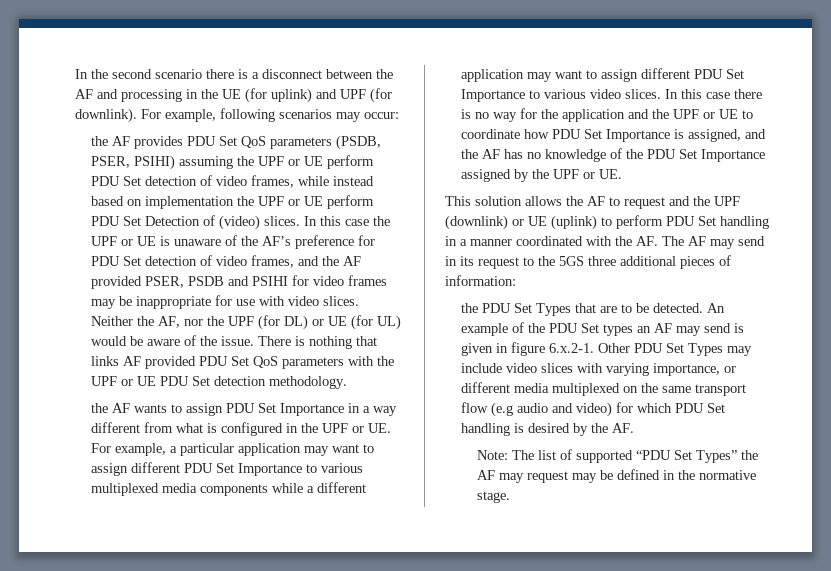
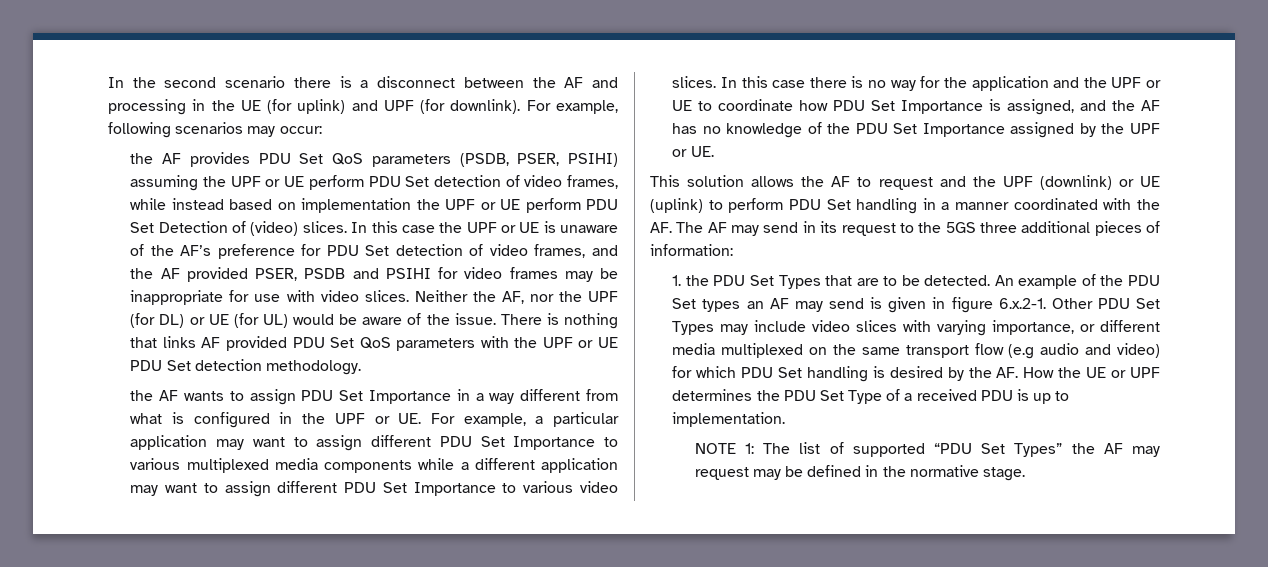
(516, 280) none -> [672,275,682,286] 1.
[477,450,509,460] // Note: -> [1023,367,1160,378] [672,389,1070,404] [672,412,786,427] [694,443,754,454] How the UE or UPF determines the PDU Set Type of a received PDU is up to implementation. // NOTE 1:

